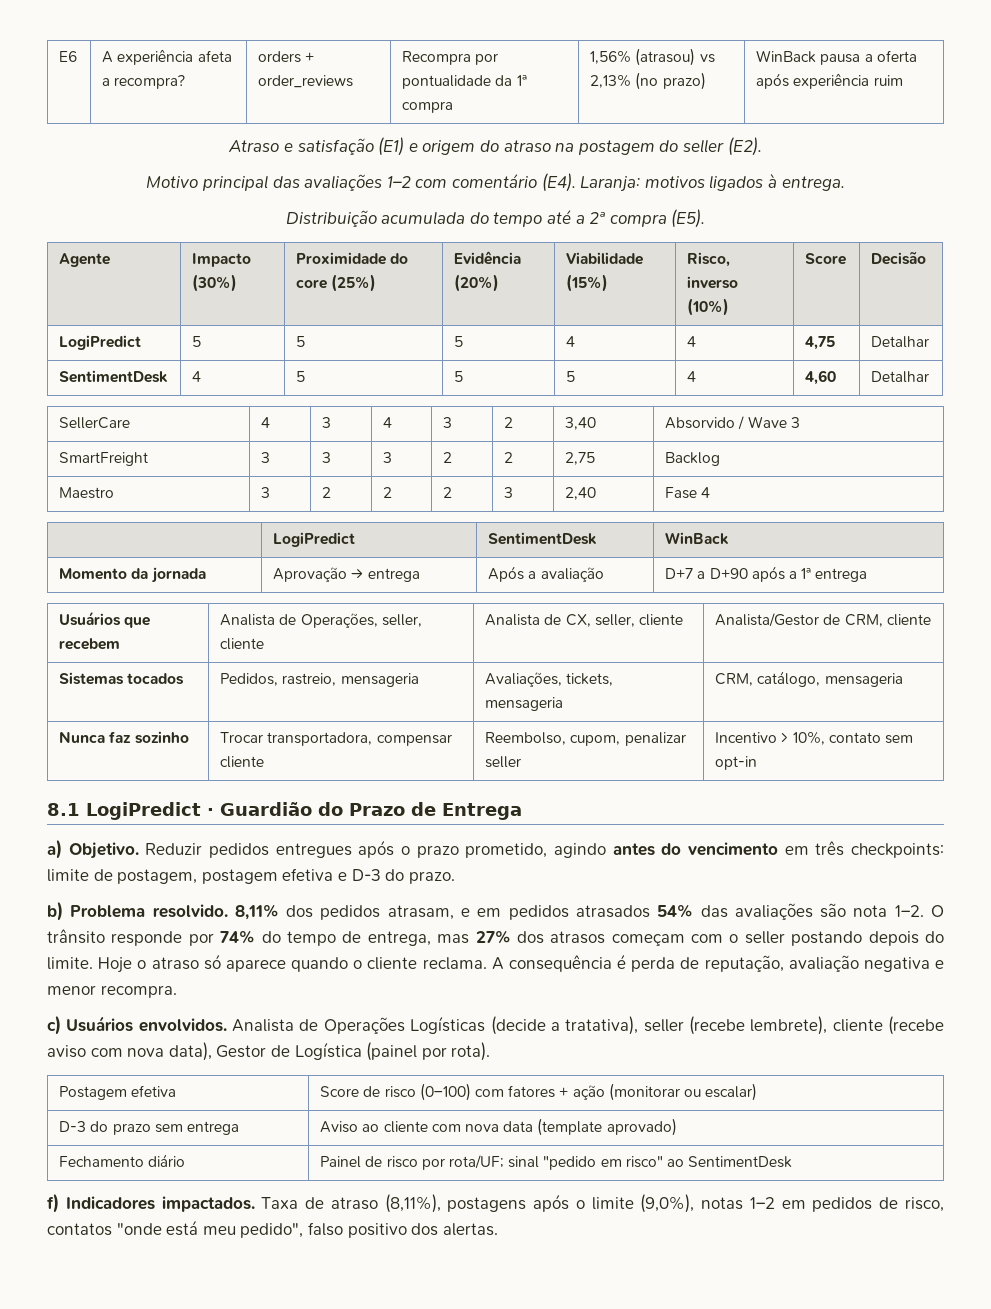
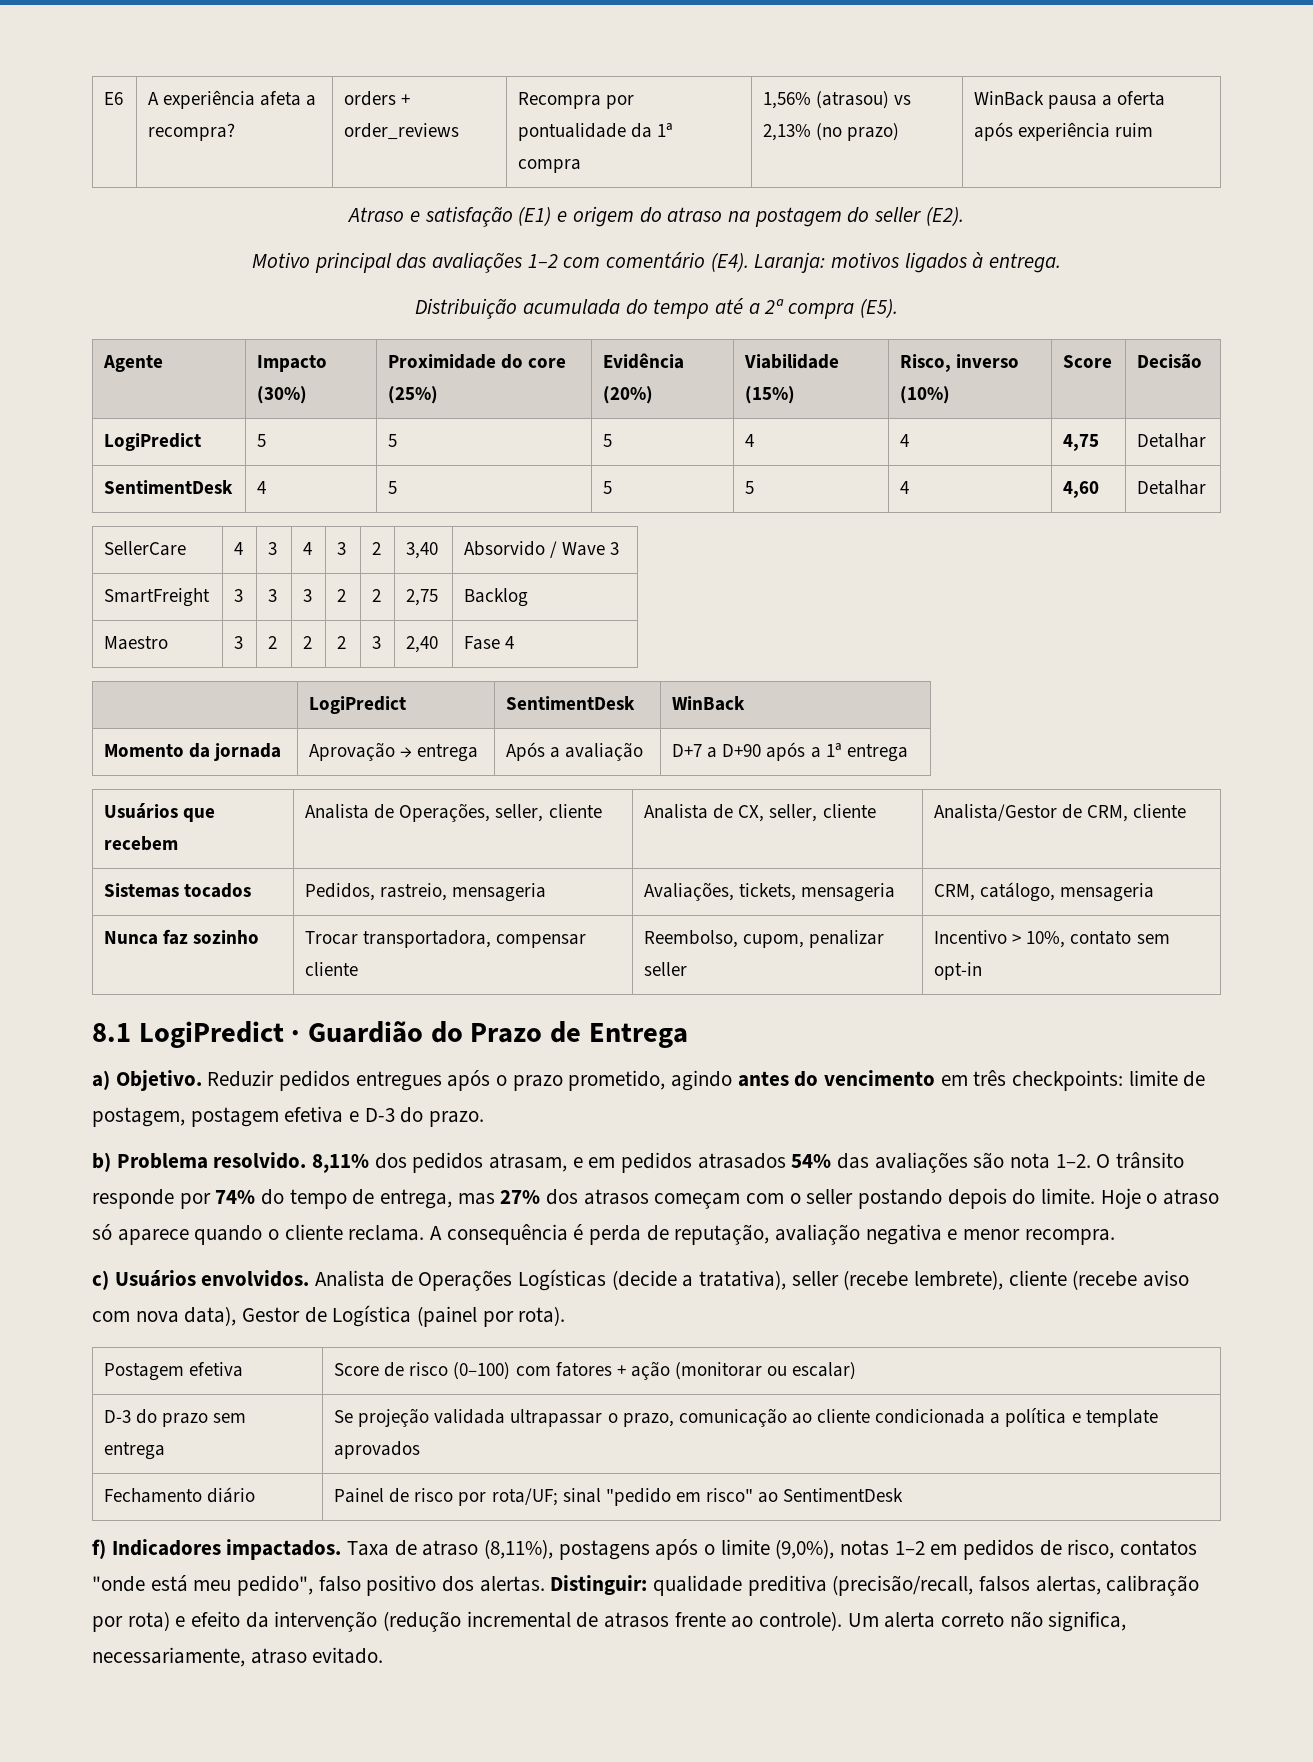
[320,1118,677,1136] Aviso ao cliente com nova data (template aprovado) -> [334,1408,1158,1427] [334,1441,421,1459] Se projeção validada ultrapassar o prazo, comunicação ao cliente condicionada a política e template aprovados
(498, 1229) none -> [550,1575,1200,1596] [92,1611,1127,1632] [92,1647,384,1667] Distinguir: qualidade preditiva (precisão/recall, falsos alertas, calibração por rota) e efeito da intervenção (redução incremental de atrasos frente ao controle). Um alerta correto não significa, necessariamente, atraso evitado.

